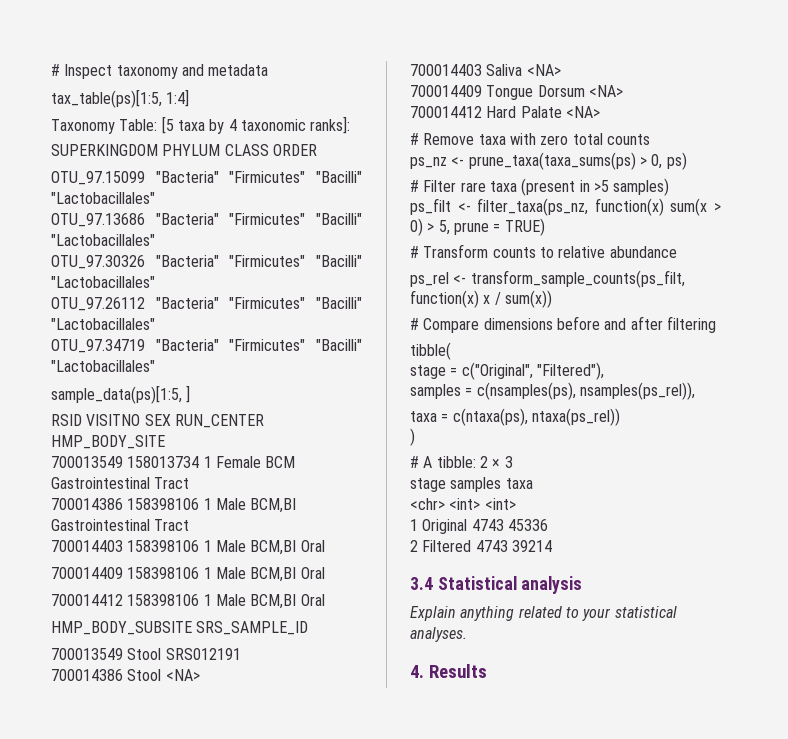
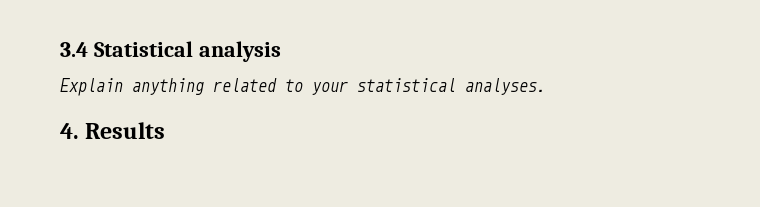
[51,64,269,79] [51,89,190,108] [51,116,351,134] [51,144,317,156] [51,171,363,185] [51,192,155,204] [51,213,363,227] [51,234,155,246] [51,255,363,269] [51,276,155,288] [51,297,363,311] [51,318,155,330] [51,339,363,353] [51,360,155,372] [51,385,191,404] [51,414,264,428] [51,435,165,449] [51,456,296,468] [51,477,190,489] [51,498,297,513] [51,519,190,531] [51,540,325,555] [51,567,325,582] [51,594,325,609] [51,621,309,635] [51,648,241,660] [51,669,200,681] [410,64,561,76] [410,85,623,100] [410,106,600,118] [410,133,650,145] [410,152,687,170] [410,178,670,196] [410,198,721,216] [410,218,545,236] [410,244,677,258] [410,270,685,288] [410,290,552,308] [410,316,716,333] [410,342,451,360] [410,362,604,380] [410,382,695,400] [410,408,620,426] [410,428,415,446] [410,456,513,468] [410,477,533,492] [410,498,516,510] [410,519,548,534] [410,540,552,552] # Inspect taxonomy and metadata // tax_table(ps)[1:5, 1:4] // Taxonomy Table: [5 taxa by 4 taxonomic ranks]: // SUPERKINGDOM PHYLUM CLASS ORDER // OTU_97.15099 "Bacteria" "Firmicutes" "Bacilli" "Lactobacillales" // OTU_97.13686 "Bacteria" "Firmicutes" "Bacilli" "Lactobacillales" // OTU_97.30326 "Bacteria" "Firmicutes" "Bacilli" "Lactobacillales" // OTU_97.26112 "Bacteria" "Firmicutes" "Bacilli" "Lactobacillales" // OTU_97.34719 "Bacteria" "Firmicutes" "Bacilli" "Lactobacillales" // sample_data(ps)[1:5, ] // RSID VISITNO SEX RUN_CENTER HMP_BODY_SITE // 700013549 158013734 1 Female BCM Gastrointestinal Tract // 700014386 158398106 1 Male BCM,BI Gastrointestinal Tract // 700014403 158398106 1 Male BCM,BI Oral // 700014409 158398106 1 Male BCM,BI Oral // 700014412 158398106 1 Male BCM,BI Oral // HMP_BODY_SUBSITE SRS_SAMPLE_ID // 700013549 Stool SRS012191 // 700014386 Stool <NA> // 700014403 Saliva <NA> // 700014409 Tongue Dorsum <NA> // 700014412 Hard Palate <NA> // # Remove taxa with zero total counts // ps_nz <- prune_taxa(taxa_sums(ps) > 0, ps) // # Filter rare taxa (present in >5 samples) // ps_filt <- filter_taxa(ps_nz, function(x) sum(x > 0) > 5, prune = TRUE) // # Transform counts to relative abundance // ps_rel <- transform_sample_counts(ps_filt, function(x) x / sum(x)) // # Compare dimensions before and after filtering // tibble( // stage = c("Original", "Filtered"), // samples = c(nsamples(ps), nsamples(ps_rel)), // taxa = c(ntaxa(ps), ntaxa(ps_rel)) // ) // # A tibble: 2 × 3 // stage samples taxa // <chr> <int> <int> // 1 Original 4743 45336 // 2 Filtered 4743 39214 // -> (60, 49) none

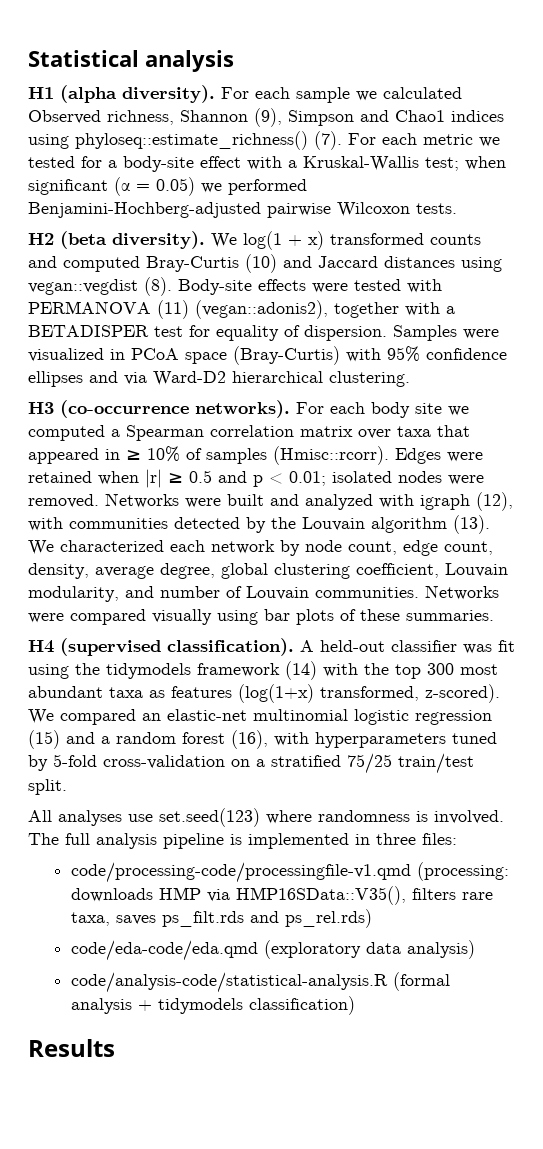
[60,42,88,57] 3.4 -> (28, 58) none
[60,78,546,96] [60,123,79,139] Explain anything related to your statistical analyses. // 4. -> [28,85,462,103] [28,108,504,127] [28,131,500,150] [28,156,506,172] [28,177,307,196] [28,202,457,218] [28,231,481,250] [28,254,502,273] [28,277,442,296] [28,300,455,319] [28,325,499,341] [28,346,507,365] [28,371,410,387] [28,400,469,418] [28,425,470,441] [28,446,483,465] [28,469,484,488] [28,492,513,511] [28,515,490,534] [28,540,493,556] [28,563,508,579] [28,585,499,602] [28,609,494,625] [28,638,515,656] [28,661,498,680] [28,684,500,703] [28,709,492,725] [28,730,497,749] [28,753,474,774] [28,779,67,795] [28,808,504,827] [28,833,457,849] [70,862,509,883] [70,886,493,905] [70,909,372,928] [70,940,475,961] [70,972,450,993] [70,996,355,1015] H1 (alpha diversity). For each sample we calculated Observed richness, Shannon (9), Simpson and Chao1 indices using phyloseq::estimate_richness() (7). For each metric we tested for a body-site effect with a Kruskal-Wallis test; when significant (α = 0.05) we performed Benjamini-Hochberg-adjusted pairwise Wilcoxon tests. // H2 (beta diversity). We log(1 + x) transformed counts and computed Bray-Curtis (10) and Jaccard distances using vegan::vegdist (8). Body-site effects were tested with PERMANOVA (11) (vegan::adonis2), together with a BETADISPER test for equality of dispersion. Samples were visualized in PCoA space (Bray-Curtis) with 95% confidence ellipses and via Ward-D2 hierarchical clustering. // H3 (co-occurrence networks). For each body site we computed a Spearman correlation matrix over taxa that appeared in ≥ 10% of samples (Hmisc::rcorr). Edges were retained when |r| ≥ 0.5 and p < 0.01; isolated nodes were removed. Networks were built and analyzed with igraph (12), with communities detected by the Louvain algorithm (13). We characterized each network by node count, edge count, density, average degree, global clustering coefficient, Louvain modularity, and number of Louvain communities. Networks were compared visually using bar plots of these summaries. // H4 (supervised classification). A held-out classifier was fit using the tidymodels framework (14) with the top 300 most abundant taxa as features (log(1+x) transformed, z-scored). We compared an elastic-net multinomial logistic regression (15) and a random forest (16), with hyperparameters tuned by 5-fold cross-validation on a stratified 75/25 train/test split. // All analyses use set.seed(123) where randomness is involved. The full analysis pipeline is implemented in three files: // code/processing-code/processingfile-v1.qmd (processing: downloads HMP via HMP16SData::V35(), filters rare taxa, saves ps_filt.rds and ps_rel.rds) // code/eda-code/eda.qmd (exploratory data analysis) // code/analysis-code/statistical-analysis.R (formal analysis + tidymodels classification) //

